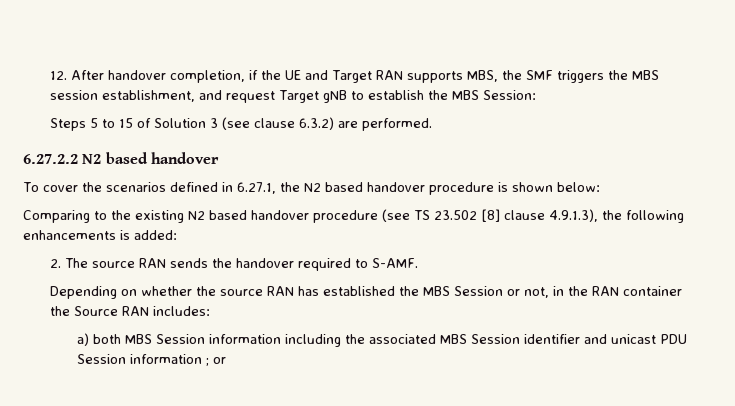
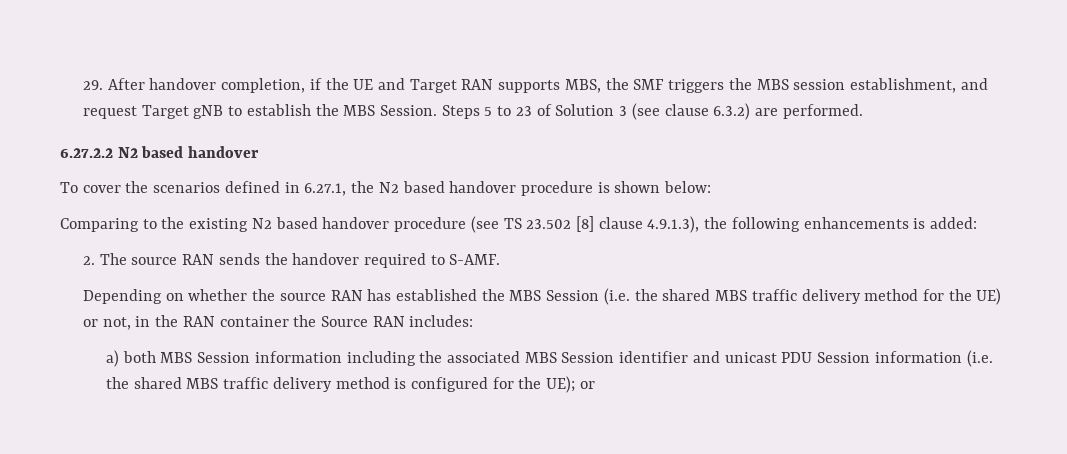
[50,71,68,80] 12. -> [82,80,103,90] 29.
[483,90,537,100] Session: // -> [380,105,438,116] Session.
[119,118,134,128] 15 -> [515,106,532,116] 23
(504, 291) none -> [603,288,1002,305] (i.e. the shared MBS traffic delivery method for the UE)
[206,357,210,366] ; -> [966,350,993,367] [105,376,576,393] (i.e. the shared MBS traffic delivery method is configured for the UE);

